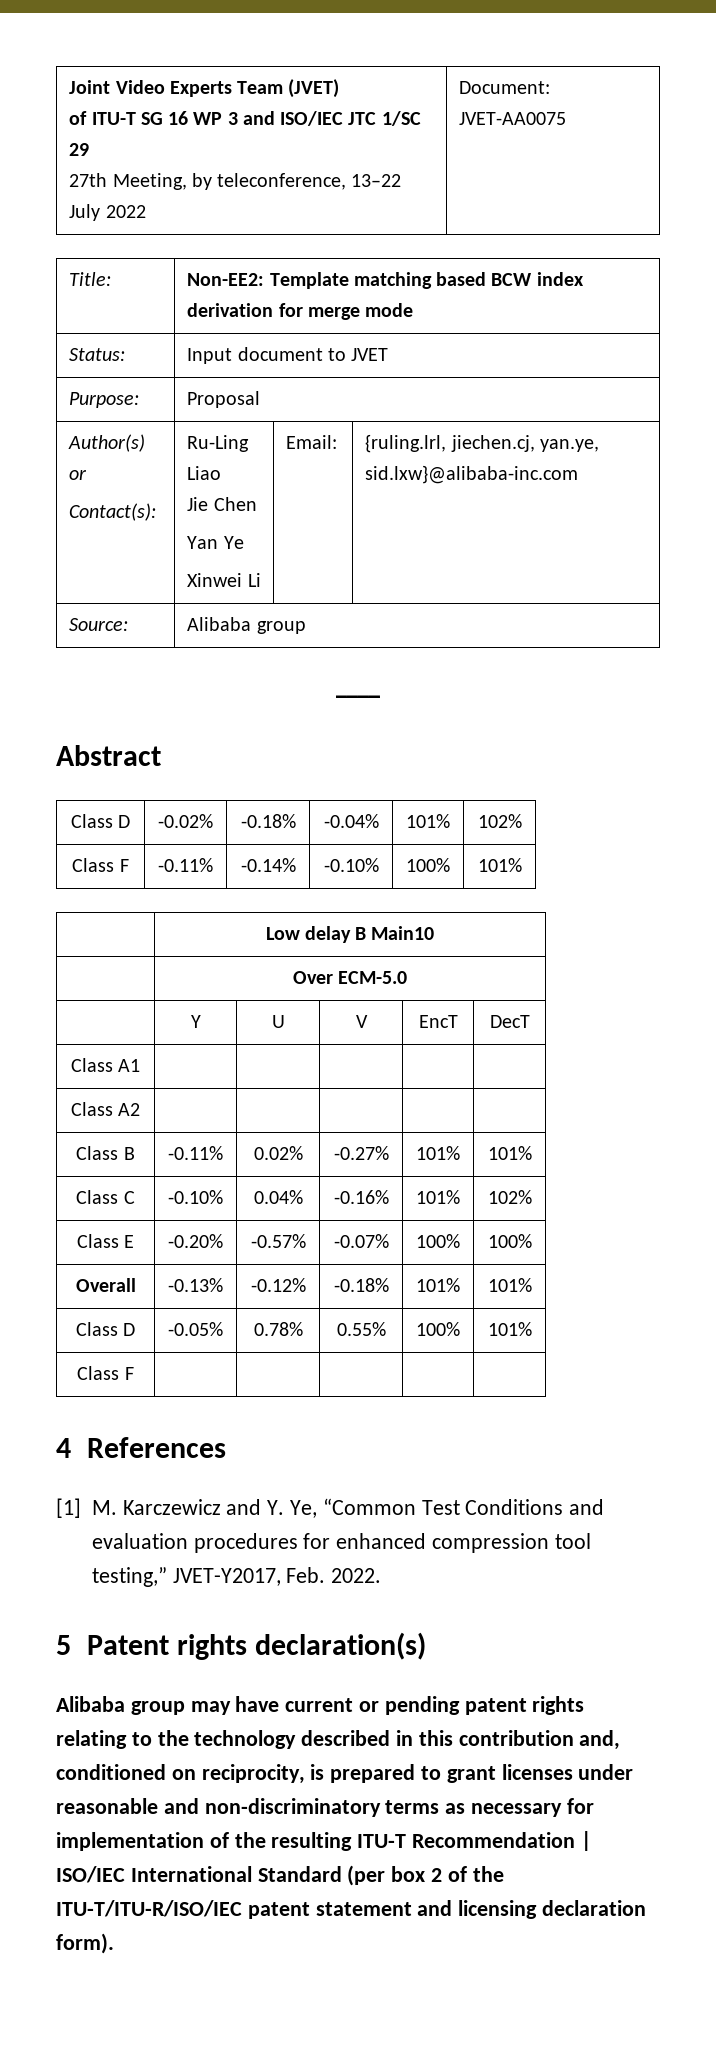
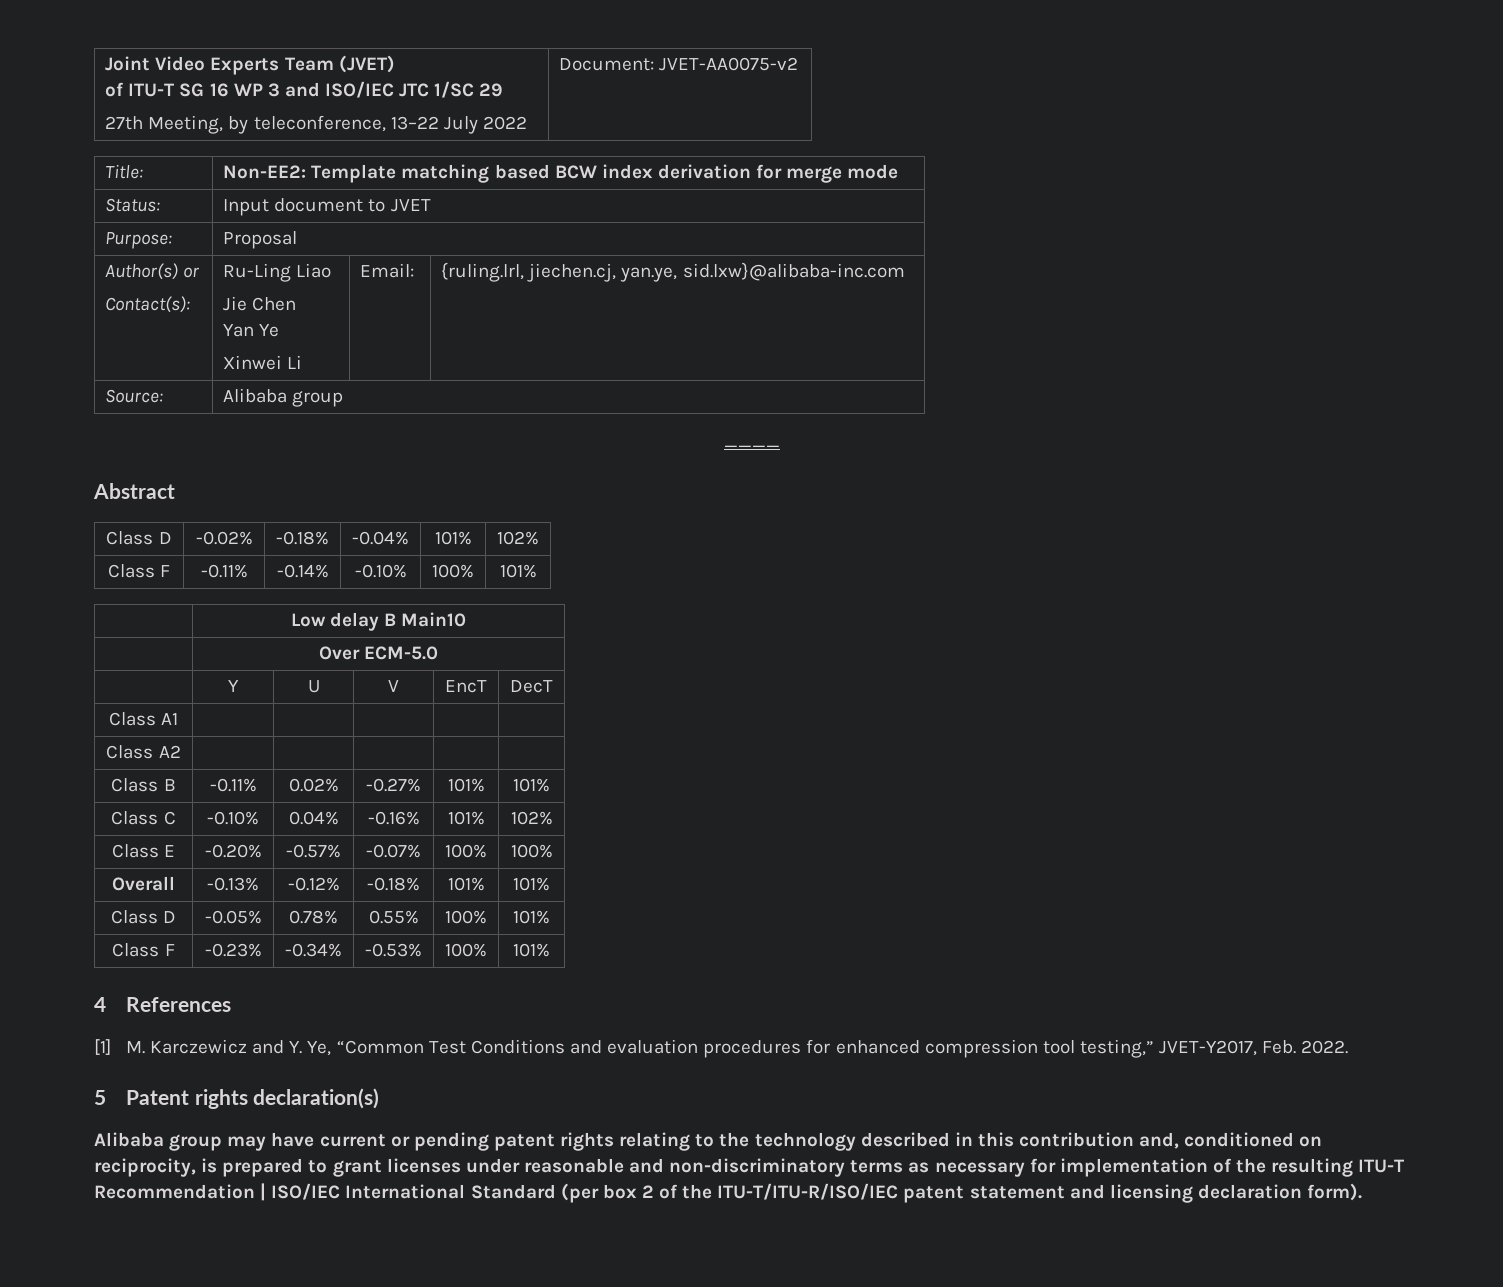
[459,112,567,125] JVET-AA0075 -> [659,57,799,71] JVET-AA0075-v2
(134, 1373) | | | | -> [204,943,262,957] [285,943,342,957] [365,943,422,957] [445,943,487,957] [513,943,550,957] -0.23% | -0.34% | -0.53% | 100% | 101%

